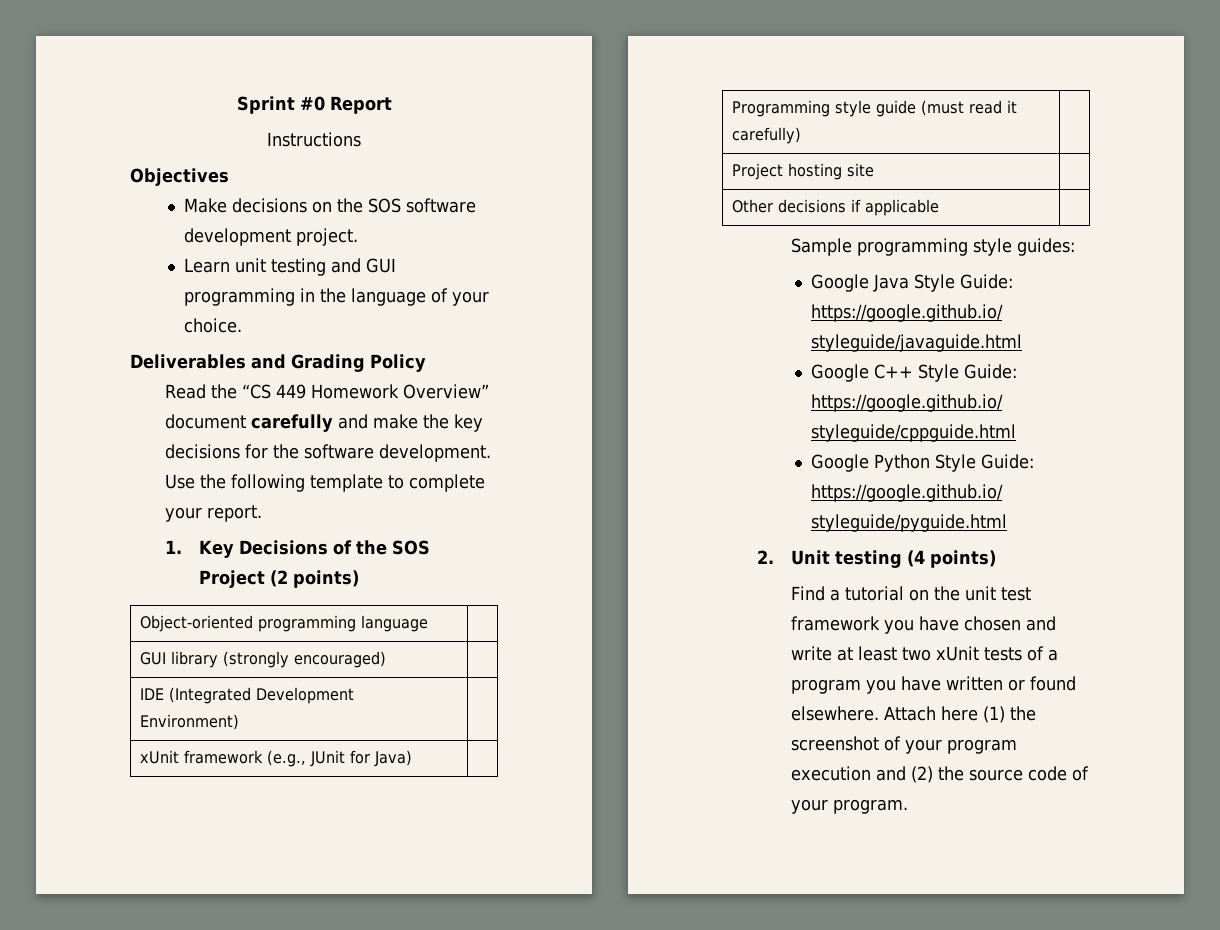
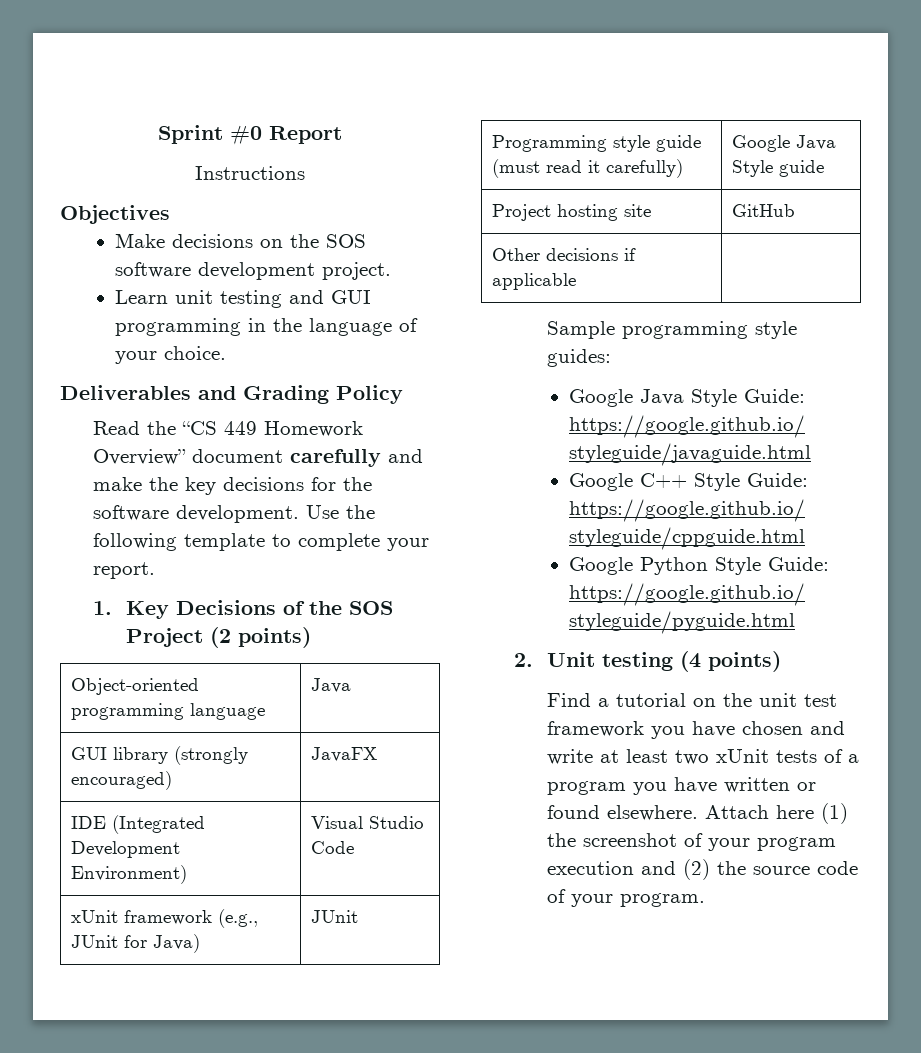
(429, 623) none -> [311,678,352,693] Java
(387, 659) none -> [311,747,378,762] JavaFX
(240, 722) none -> [311,816,425,829] [311,841,355,854] Visual Studio Code
(413, 758) none -> [311,910,359,923] JUnit
(802, 135) none -> [732,135,837,152] [732,160,825,177] Google Java Style guide
(875, 170) none -> [732,204,796,217] GitHub

